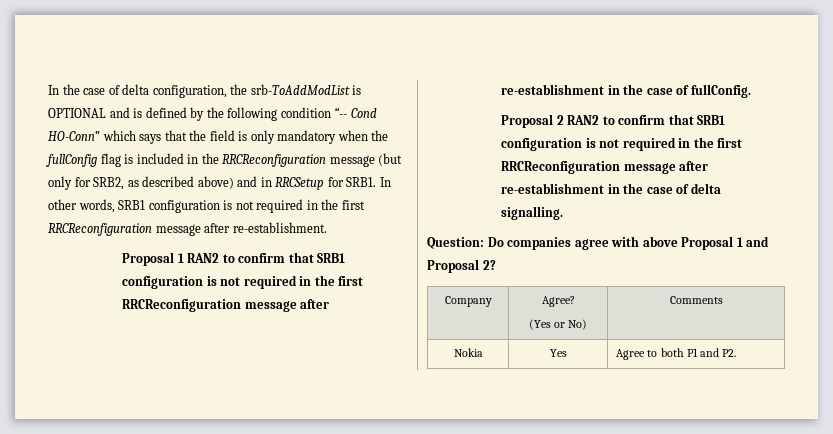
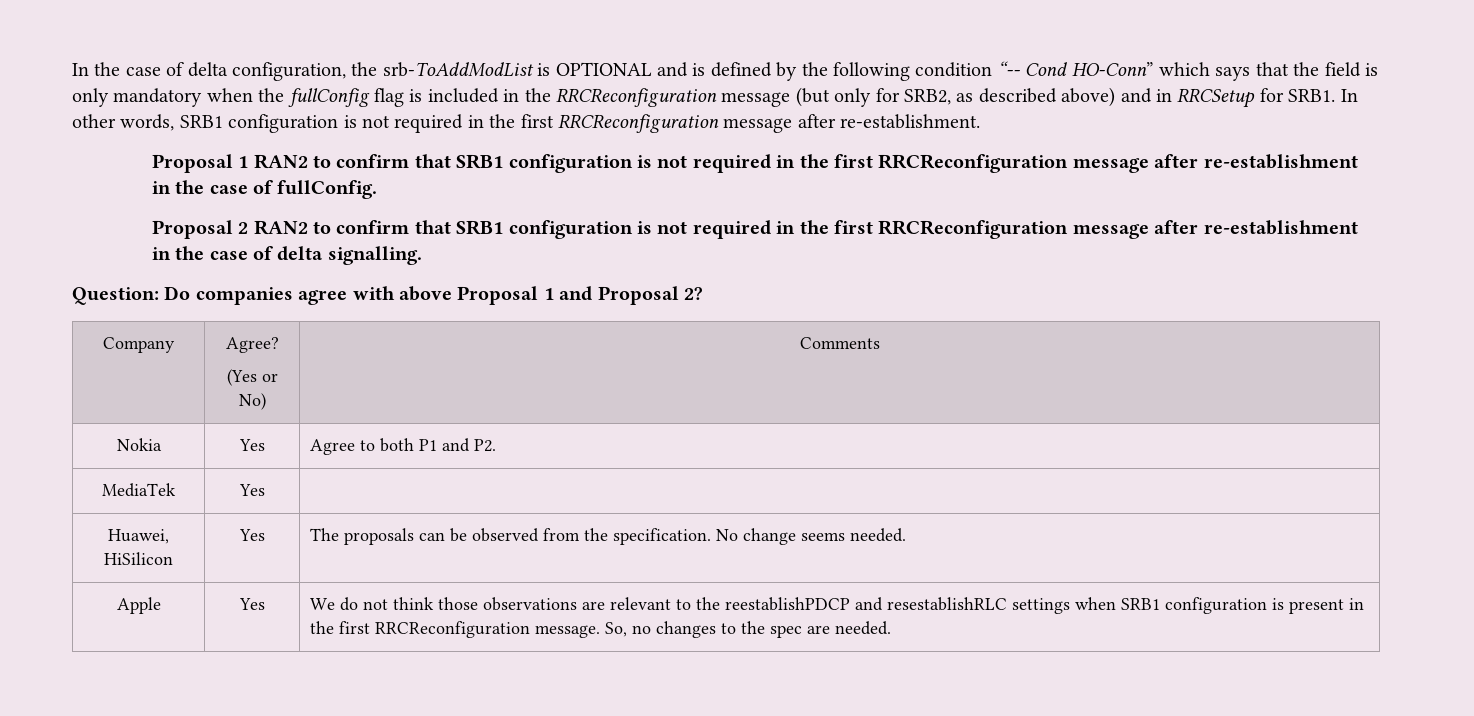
(736, 353) none -> [102,483,176,497] [238,484,265,496] [108,529,169,544] [104,552,173,565] [238,529,265,541] [310,528,907,545] [116,597,161,614] [238,598,265,610] [310,597,1365,614] [310,621,892,638] // MediaTek | Yes | // Huawei, HiSilicon | Yes | The proposals can be observed from the specification. No change seems needed. // Apple | Yes | We do not think those observations are relevant to the reestablishPDCP and resestablishRLC settings when SRB1 configuration is present in the first RRCReconfiguration message. So, no changes to the spec are needed.

